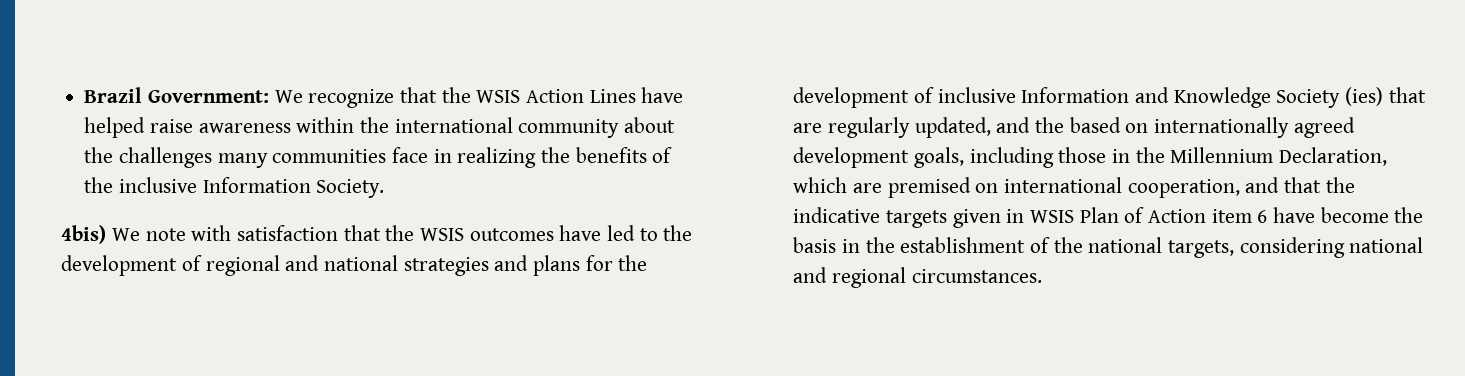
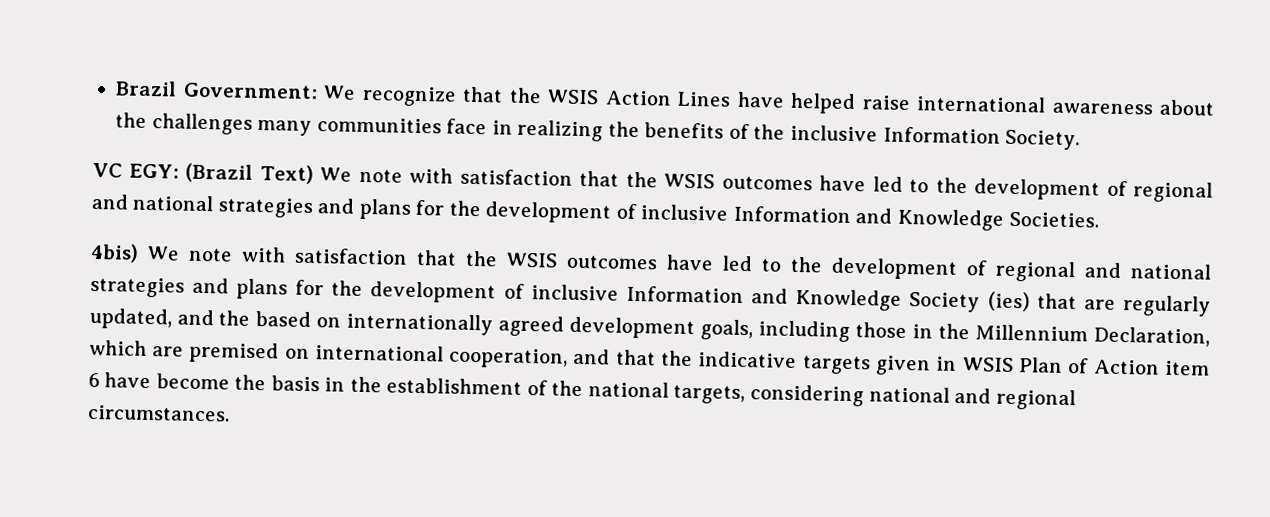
[198,117,620,138] awareness within the international community -> [916,95,1153,115] international awareness
(385, 188) none -> [91,162,1214,203] [90,193,1099,231] // VC EGY: (Brazil Text) We note with satisfaction that the WSIS outcomes have led to the development of regional and national strategies and plans for the development of inclusive Information and Knowledge Societies.

